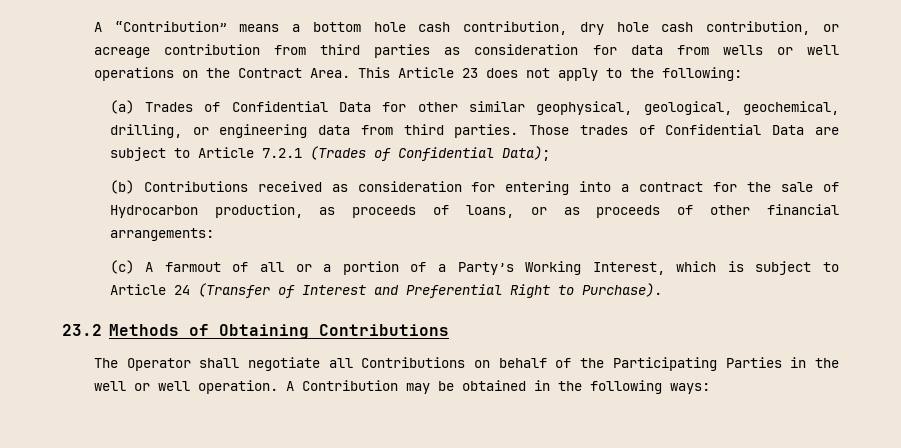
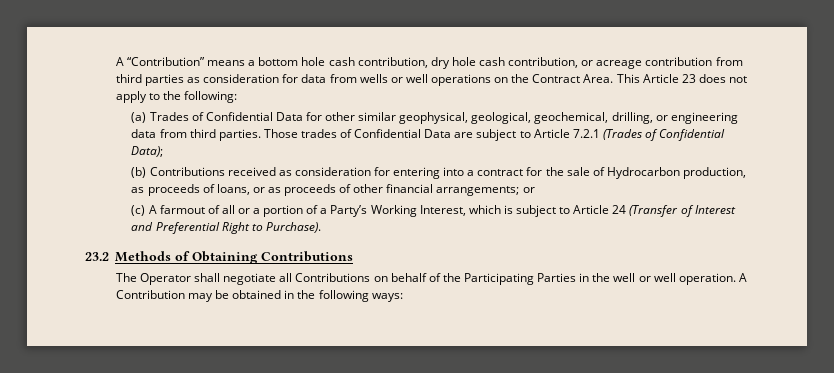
[109,228,214,241] arrangements: -> [436,186,535,196] arrangements; or

